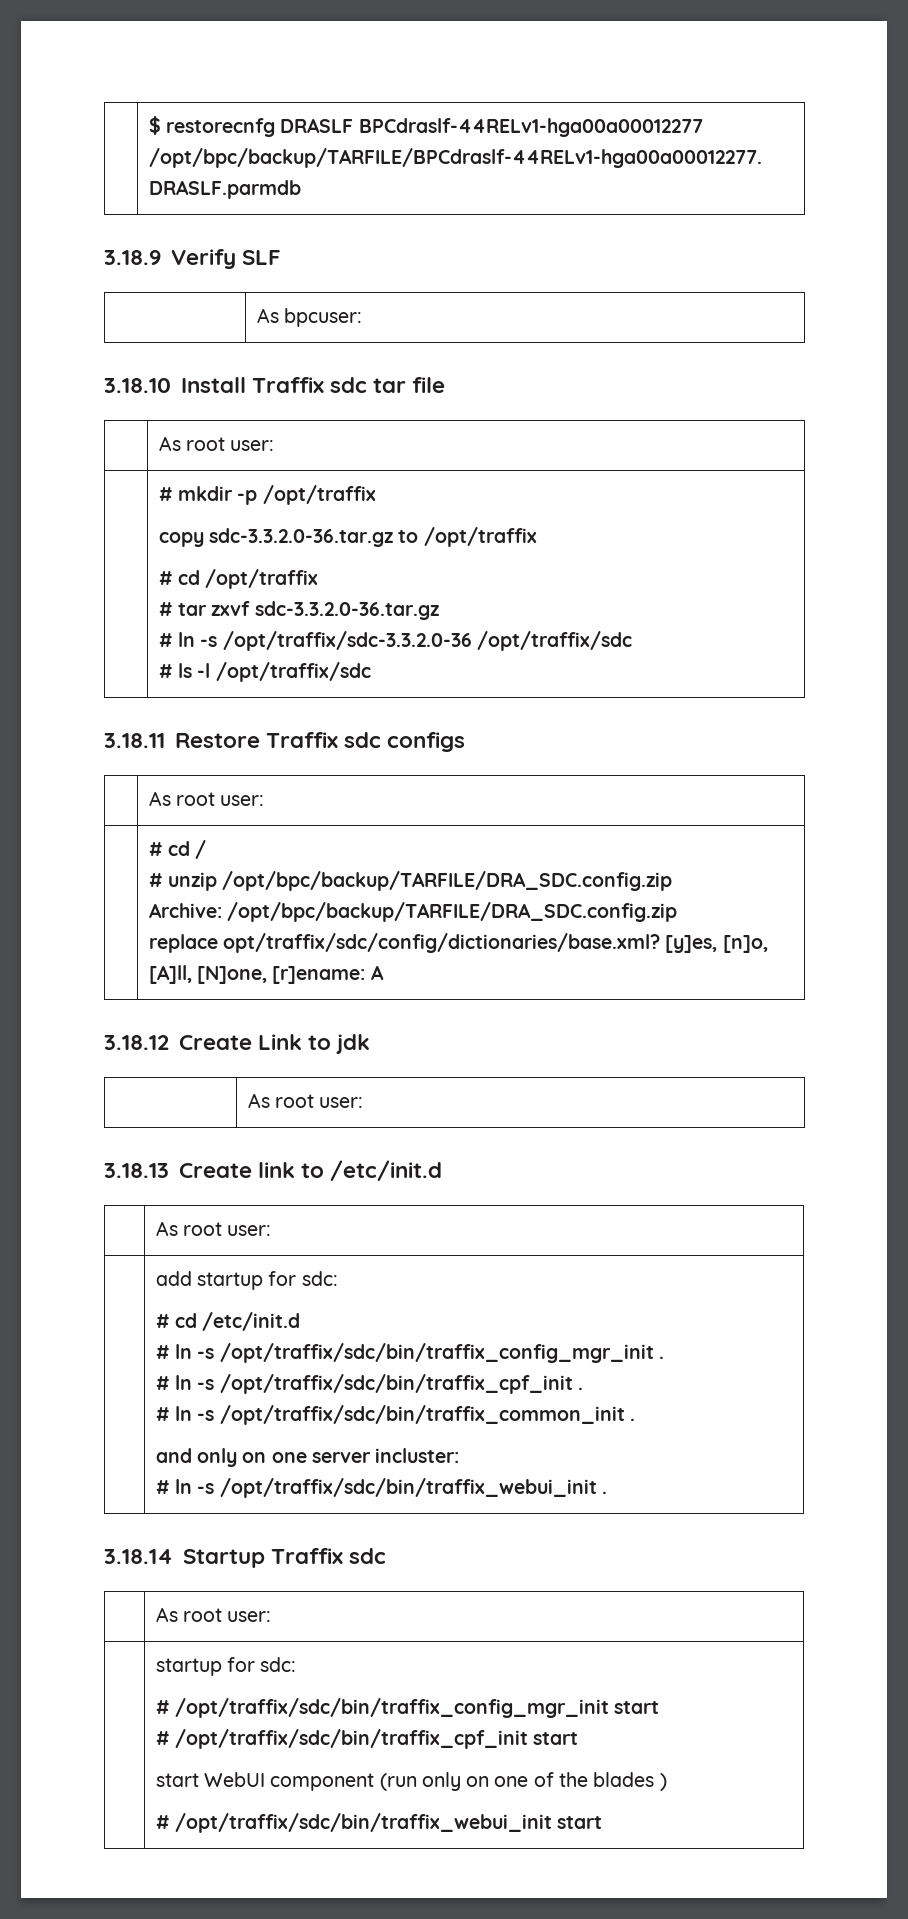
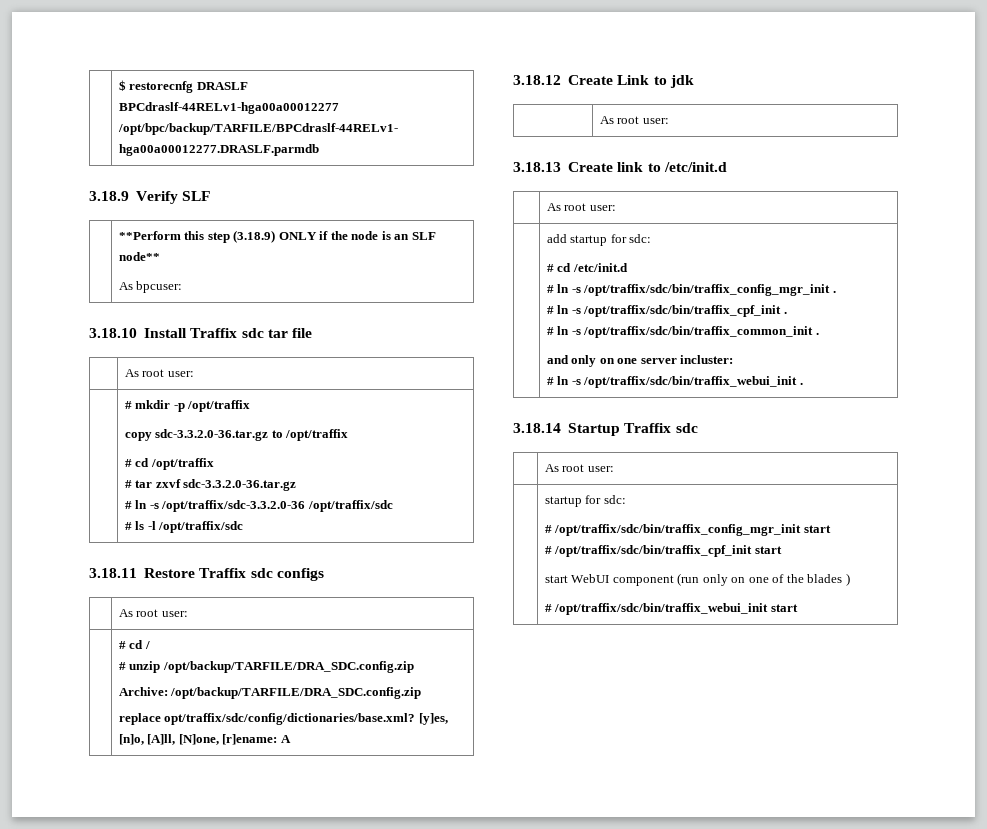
(281, 257) none -> [118,230,436,243] [118,252,160,261] **Perform this step (3.18.9) ONLY if the node is an SLF node** //
[222,871,673,891] /opt/bpc/backup/TARFILE/DRA_SDC.config.zip -> [162,661,414,673] /opt/backup/TARFILE/DRA_SDC.config.zip
[227,902,678,922] /opt/bpc/backup/TARFILE/DRA_SDC.config.zip -> [170,687,422,699] /opt/backup/TARFILE/DRA_SDC.config.zip

